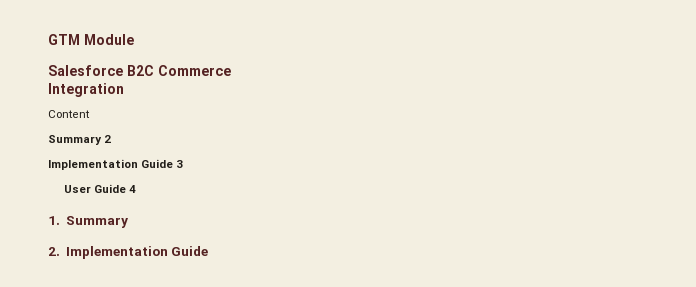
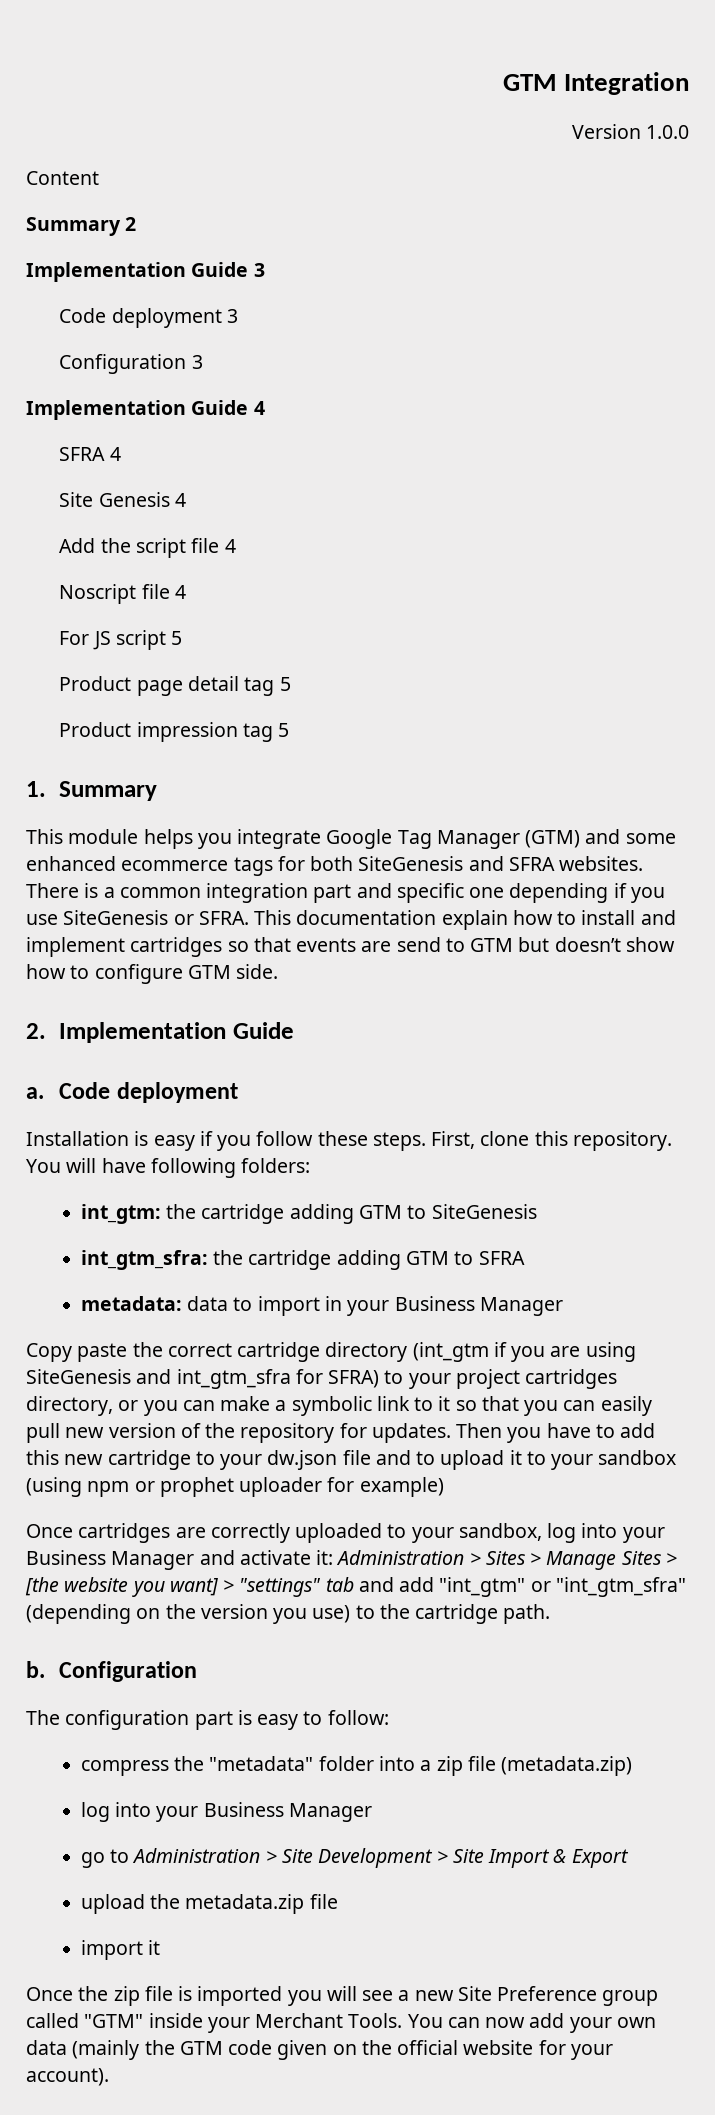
[48,34,134,45] [48,65,231,76] [48,83,124,97] GTM Module // Salesforce B2C Commerce // Integration -> [502,72,689,95] [571,124,689,139] GTM Integration // Version 1.0.0
[64,184,137,193] [48,216,128,228] [48,246,209,259] User Guide 4 // 1. Summary // 2. Implementation Guide -> [59,308,239,328] [59,354,203,374] [26,400,265,420] [59,447,121,461] [59,492,187,507] [59,538,236,558] [59,584,187,604] [59,630,183,650] [59,676,291,696] [59,722,290,742] [26,781,158,801] [26,829,676,849] [26,856,644,876] [26,883,665,903] [26,910,676,930] [26,937,675,957] [26,964,279,984] [26,1022,295,1043] [26,1082,238,1103] [26,1131,672,1151] [26,1158,311,1178] [80,1204,537,1224] [80,1250,525,1270] [80,1296,563,1316] [26,1342,636,1362] [26,1369,618,1389] [26,1396,652,1416] [26,1423,656,1443] [26,1450,677,1470] [26,1477,444,1497] [26,1523,665,1543] [26,1550,677,1570] [25,1577,686,1597] [26,1604,551,1624] [26,1661,198,1682] [26,1710,389,1730] [80,1756,633,1776] [80,1802,372,1822] [80,1848,629,1868] [80,1894,338,1914] [80,1940,161,1960] [26,1986,659,2006] [26,2013,656,2033] [26,2040,613,2060] [26,2068,109,2086] Code deployment 3 // Configuration 3 // Implementation Guide 4 // SFRA 4 // Site Genesis 4 // Add the script file 4 // Noscript file 4 // For JS script 5 // Product page detail tag 5 // Product impression tag 5 // 1. Summary // This module helps you integrate Google Tag Manager (GTM) and some enhanced ecommerce tags for both SiteGenesis and SFRA websites. There is a common integration part and specific one depending if you use SiteGenesis or SFRA. This documentation explain how to install and implement cartridges so that events are send to GTM but doesn’t show how to configure GTM side. // 2. Implementation Guide // a. Code deployment // Installation is easy if you follow these steps. First, clone this repository. You will have following folders: // int_gtm: the cartridge adding GTM to SiteGenesis // int_gtm_sfra: the cartridge adding GTM to SFRA // metadata: data to import in your Business Manager // Copy paste the correct cartridge directory (int_gtm if you are using SiteGenesis and int_gtm_sfra for SFRA) to your project cartridges directory, or you can make a symbolic link to it so that you can easily pull new version of the repository for updates. Then you have to add this new cartridge to your dw.json file and to upload it to your sandbox (using npm or prophet uploader for example) // Once cartridges are correctly uploaded to your sandbox, log into your Business Manager and activate it: Administration > Sites > Manage Sites > [the website you want] > "settings" tab and add "int_gtm" or "int_gtm_sfra" (depending on the version you use) to the cartridge path. // b. Configuration // The configuration part is easy to follow: // compress the "metadata" folder into a zip file (metadata.zip) // log into your Business Manager // go to Administration > Site Development > Site Import & Export // upload the metadata.zip file // import it // Once the zip file is imported you will see a new Site Preference group called "GTM" inside your Merchant Tools. You can now add your own data (mainly the GTM code given on the official website for your account).

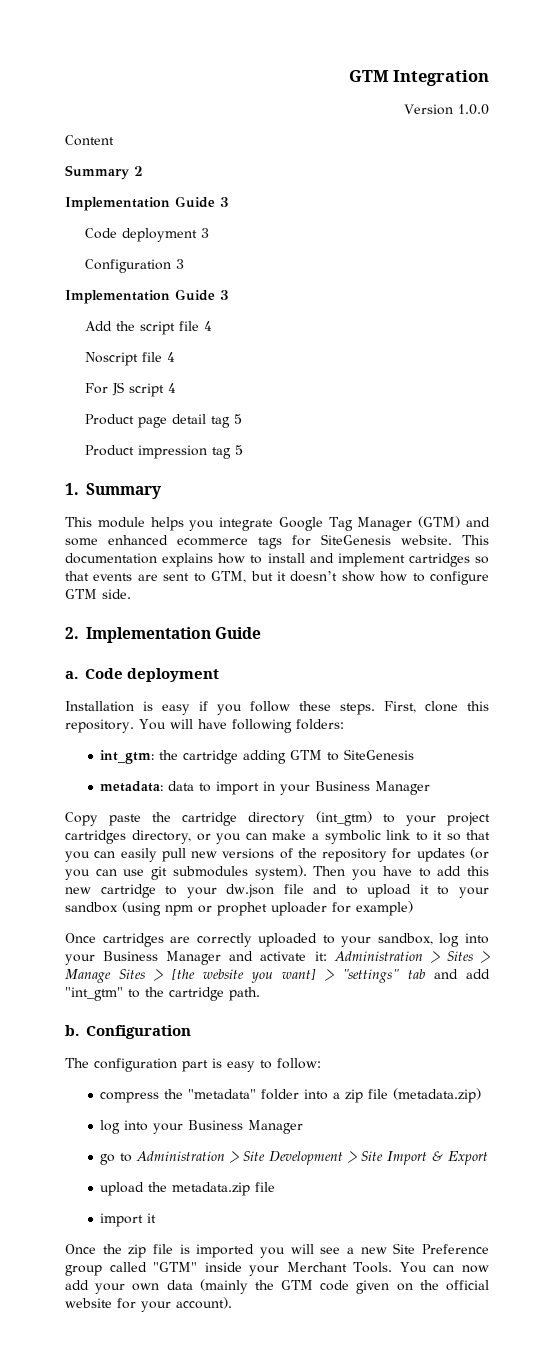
[253,401,265,415] [59,447,121,461] [59,492,187,507] 4 // SFRA 4 // Site Genesis 4 -> [220,290,229,300] 3
[171,631,183,645] 5 -> [167,383,176,393] 4
[310,856,644,871] [26,883,665,903] [26,910,249,925] both SiteGenesis and SFRA websites. There is a common integration part and specific one depending if you use SiteGenesis or SFRA. -> [321,534,452,545] SiteGenesis website.
[441,910,508,930] explain -> [162,553,214,567] explains
[396,937,550,952] send to GTM but -> [163,571,286,583] sent to GTM, but it
[80,1250,525,1270] // int_gtm_sfra: the cartridge adding GTM to SFRA -> (415, 754) none
[167,1343,232,1357] correct -> (171, 817) none
[412,1342,636,1362] [26,1369,380,1389] (int_gtm if you are using SiteGenesis and int_gtm_sfra for SFRA) -> [316,811,372,826] (int_gtm)
[108,1423,176,1438] version -> [222,848,275,859] versions
[371,1423,451,1443] updates. -> [416,847,489,862] [65,865,307,880] updates (or you can use git submodules system).
[530,1577,686,1597] [26,1604,351,1624] or "int_gtm_sfra" (depending on the version you use) -> (123, 994) none

